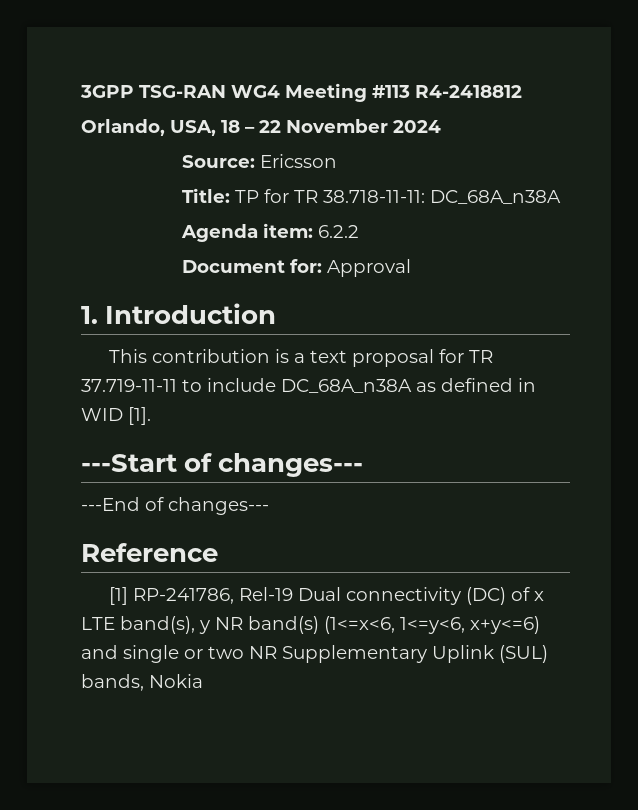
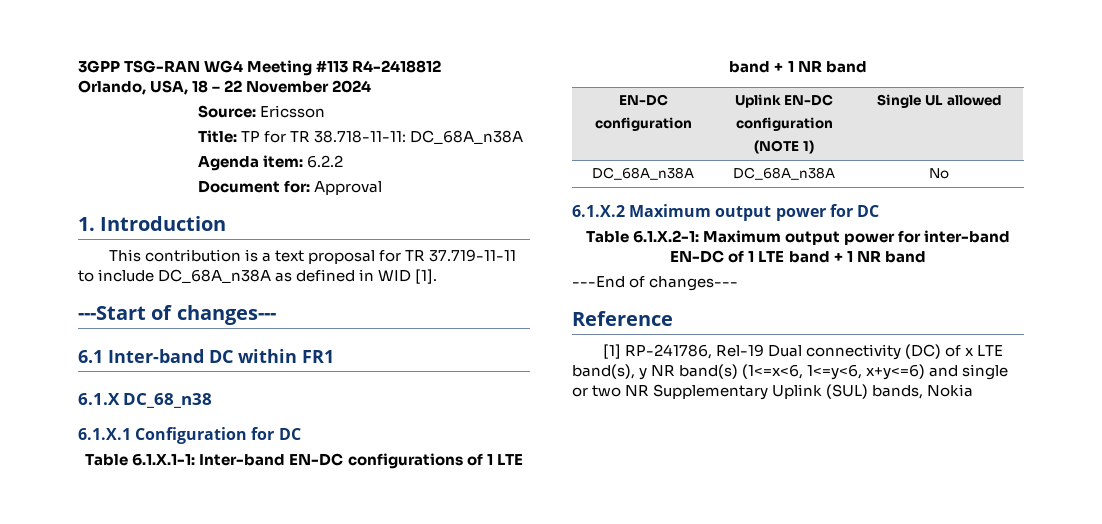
(364, 465) none -> [78,349,334,363] [78,393,213,408] [78,427,301,444] [85,453,523,469] [729,60,867,73] [618,94,668,106] [594,117,692,131] [734,94,834,108] [735,117,833,131] [754,140,814,154] [877,94,1001,108] [592,167,694,180] [733,167,835,180] [929,168,949,179] [572,204,879,221] [585,230,1011,245] [670,250,926,263] // 6.1 Inter-band DC within FR1 // 6.1.X DC_68_n38 // 6.1.X.1 Configuration for DC // Table 6.1.X.1-1: Inter-band EN-DC configurations of 1 LTE band + 1 NR band // EN-DC // configuration | Uplink EN-DC // configuration // (NOTE 1) | Single UL allowed // DC_68A_n38A | DC_68A_n38A | No // 6.1.X.2 Maximum output power for DC // Table 6.1.X.2-1: Maximum output power for inter-band EN-DC of 1 LTE band + 1 NR band

